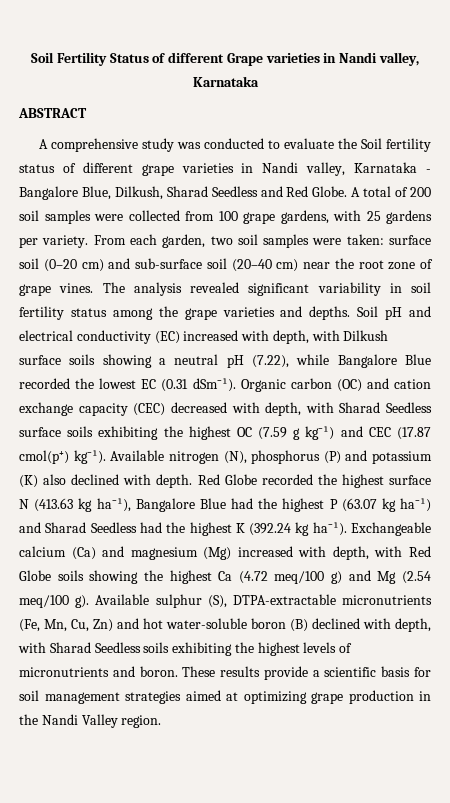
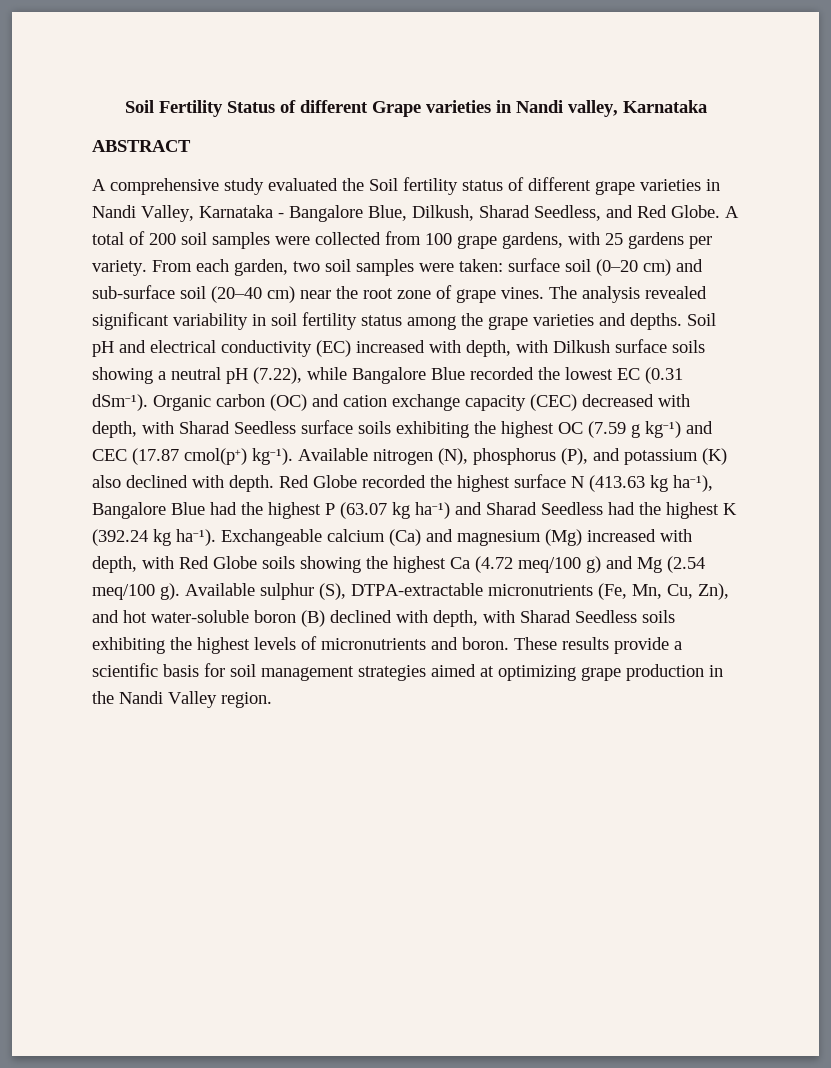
[177,138,335,149] was conducted to evaluate -> [268,178,338,191] evaluated
[306,162,346,176] valley, -> [141,205,194,222] Valley,
[211,186,258,197] Seedless -> [534,205,601,221] Seedless,
[323,451,341,464] (P) -> [561,448,588,465] (P),
[93,619,113,632] Zn) -> [698,583,729,600] Zn),

